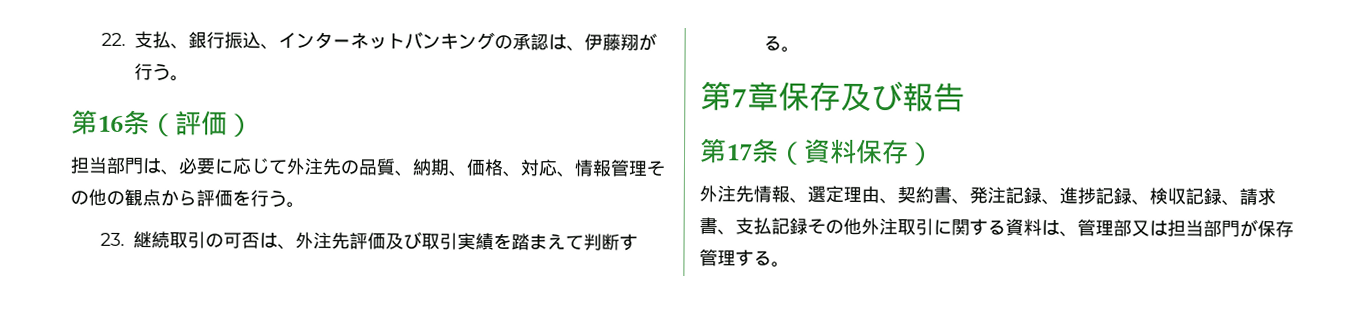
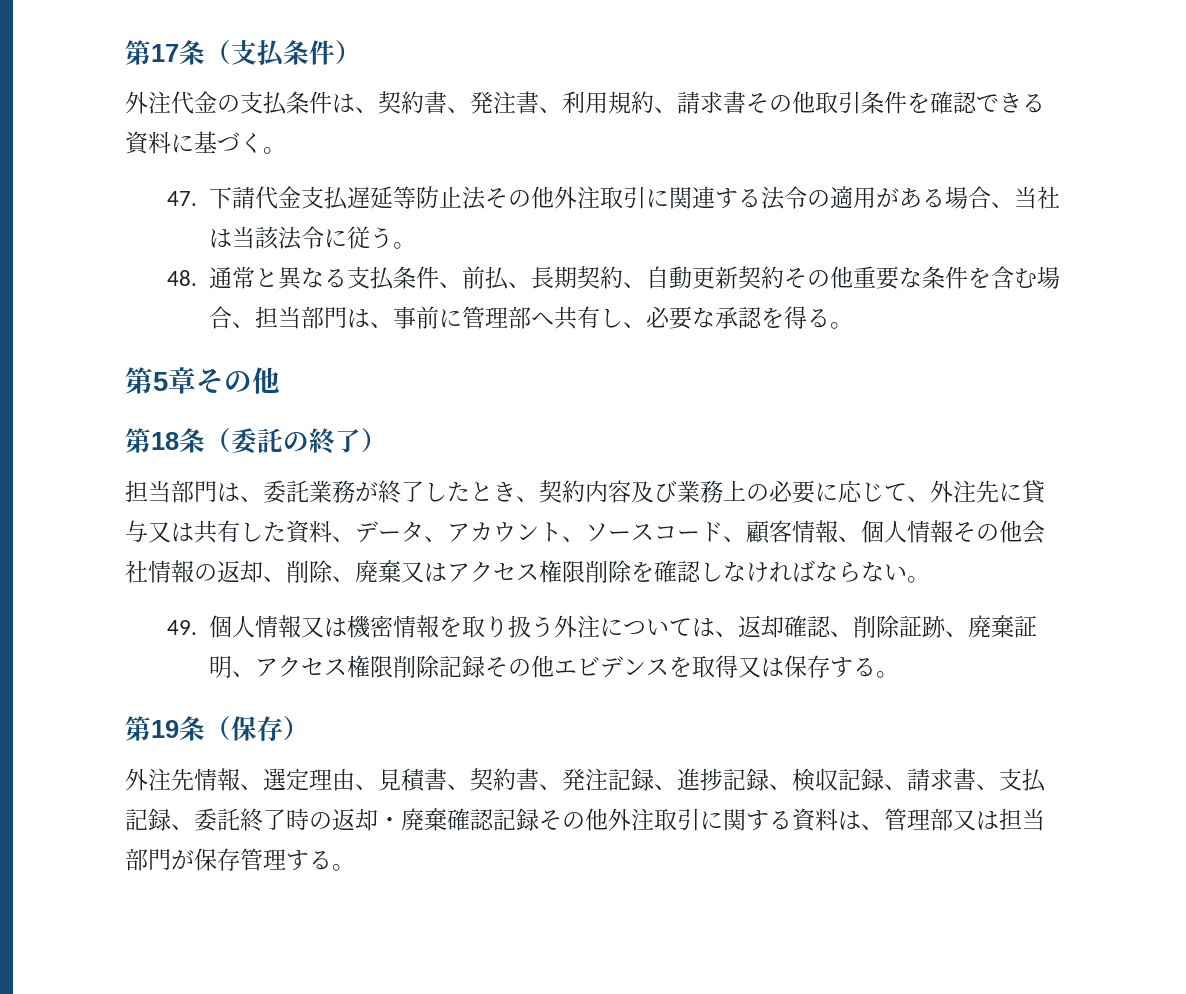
[101,31,658,52] [134,63,190,82] [71,109,254,138] [70,156,665,178] [70,188,305,208] [100,231,639,251] [763,35,801,53] [700,81,965,112] [699,138,857,166] 22.支払、銀行振込、インターネットバンキングの承認は、伊藤翔が行う。 // 第16条（評価） // 担当部門は、必要に応じて外注先の品質、納期、価格、対応、情報管理その他の観点から評価を行う。 // 23.継続取引の可否は、外注先評価及び取引実績を踏まえて判断する。 // 第7章保存及び報告 // 第17条（資料 -> [125,39,361,67] [125,91,1045,115] [125,131,286,155] [166,186,1060,210] [208,226,416,250] [166,266,1060,290] [208,306,853,330] [125,367,280,394] [125,428,387,454] [125,480,1047,504] [125,520,1045,544] [125,560,930,583] [166,615,1037,638] [208,655,899,678] [125,716,231,741] 第17条（支払条件） // 外注代金の支払条件は、契約書、発注書、利用規約、請求書その他取引条件を確認できる資料に基づく。 // 47.下請代金支払遅延等防止法その他外注取引に関連する法令の適用がある場合、当社は当該法令に従う。 // 48.通常と異なる支払条件、前払、長期契約、自動更新契約その他重要な条件を含む場合、担当部門は、事前に管理部へ共有し、必要な承認を得る。 // 第5章その他 // 第18条（委託の終了） // 担当部門は、委託業務が終了したとき、契約内容及び業務上の必要に応じて、外注先に貸与又は共有した資料、データ、アカウント、ソースコード、顧客情報、個人情報その他会社情報の返却、削除、廃棄又はアクセス権限削除を確認しなければならない。 // 49.個人情報又は機密情報を取り扱う外注については、返却確認、削除証跡、廃棄証明、アクセス権限削除記録その他エビデンスを取得又は保存する。 // 第19条（
(898, 201) none -> [378,768,470,792] 見積書、
(808, 226) none -> [171,808,539,832] 、委託終了時の返却・廃棄確認記録

